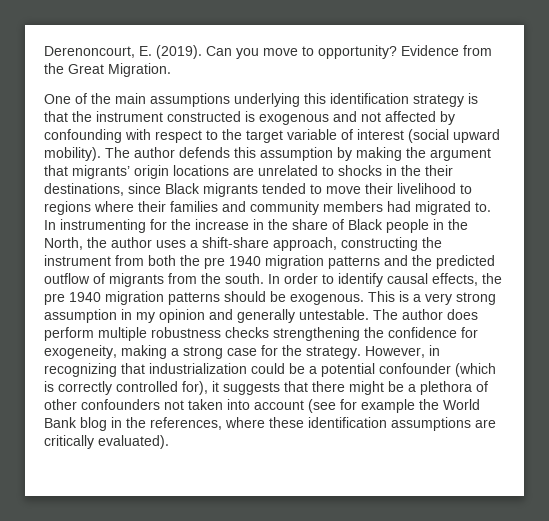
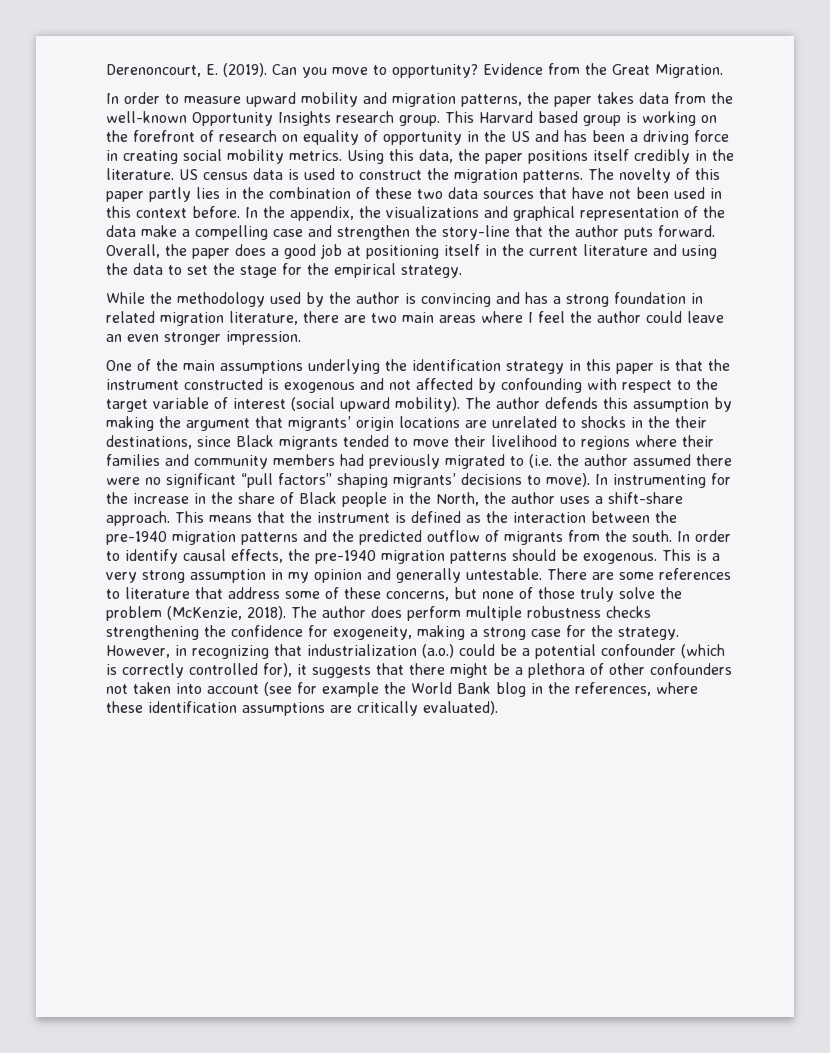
(171, 70) none -> [106,92,733,107] [106,111,717,126] [106,130,729,145] [106,149,734,164] [106,168,720,183] [106,187,722,202] [106,206,725,221] [106,225,715,240] [106,244,717,259] [106,263,462,278] [106,292,703,307] [106,311,724,326] [106,331,301,345] // In order to measure upward mobility and migration patterns, the paper takes data from the well-known Opportunity Insights research group. This Harvard based group is working on the forefront of research on equality of opportunity in the US and has been a driving force in creating social mobility metrics. Using this data, the paper positions itself credibly in the literature. US census data is used to construct the migration patterns. The novelty of this paper partly lies in the combination of these two data sources that have not been used in this context before. In the appendix, the visualizations and graphical representation of the data make a compelling case and strengthen the story-line that the author puts forward. Overall, the paper does a good job at positioning itself in the current literature and using the data to set the stage for the empirical strategy. // While the methodology used by the author is convincing and has a strong foundation in related migration literature, there are two main areas where I feel the author could leave an even stronger impression.
[304,93,326,104] this -> [385,359,407,371] the
(464, 100) none -> [569,359,654,374] in this paper
[415,201,491,215] migrated to. -> [369,454,732,469] [106,473,590,488] previously migrated to (i.e. the author assumed there were no significant “pull factors” shaping migrants’ decisions to move).
[273,237,442,251] [44,255,261,269] approach, constructing the instrument from both the pre 1940 -> [106,511,677,526] [106,531,167,545] approach. This means that the instrument is defined as the interaction between the pre-1940
[44,292,101,305] pre 1940 -> [315,550,376,564] pre-1940
(369, 314) none -> [547,568,731,580] [106,587,682,602] [106,606,286,621] There are some references to literature that address some of these concerns, but none of those truly solve the problem (McKenzie, 2018).
(247, 368) none -> [422,644,454,658] (a.o.)

